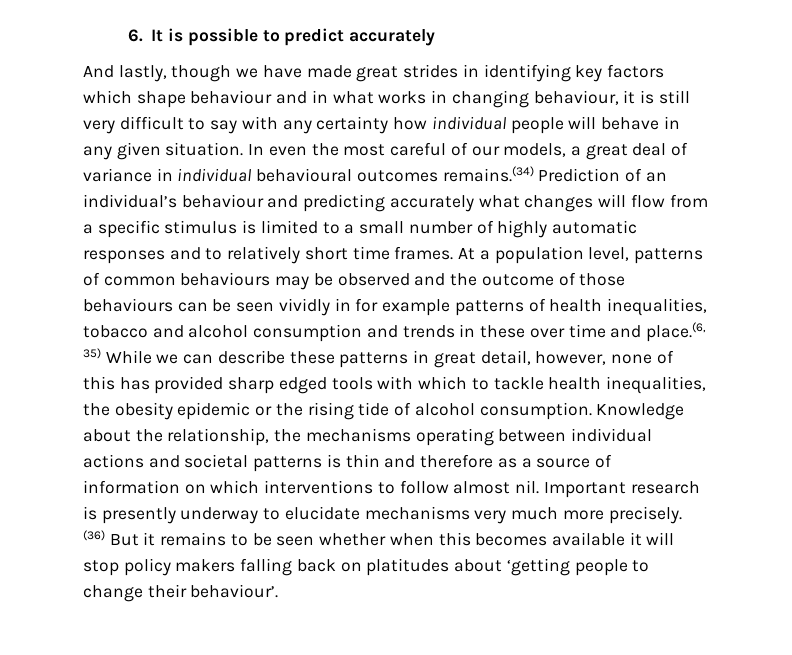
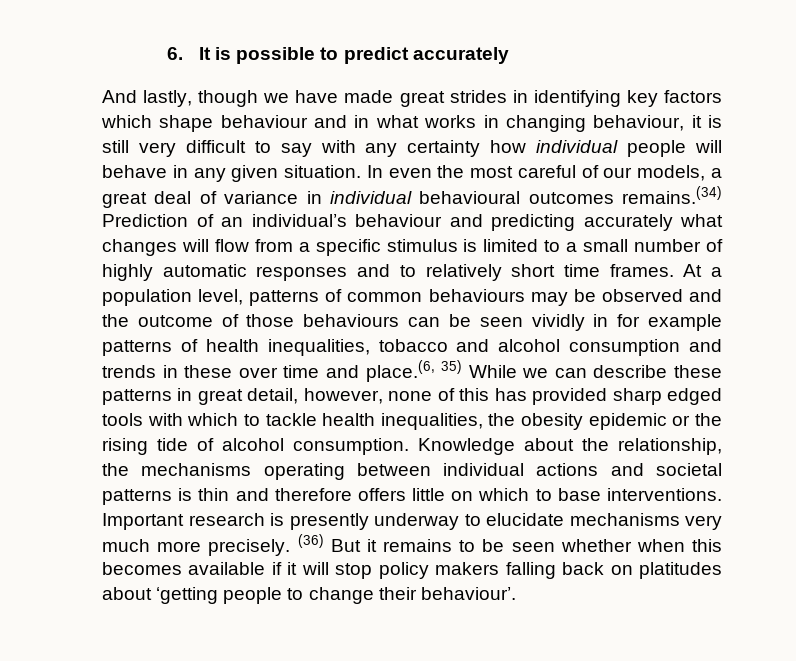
[497,454,612,468] [83,480,540,494] as a source of information on which interventions to follow almost nil. -> [357,488,722,501] offers little on which to base interventions.
(625, 539) none -> [271,562,282,575] if

